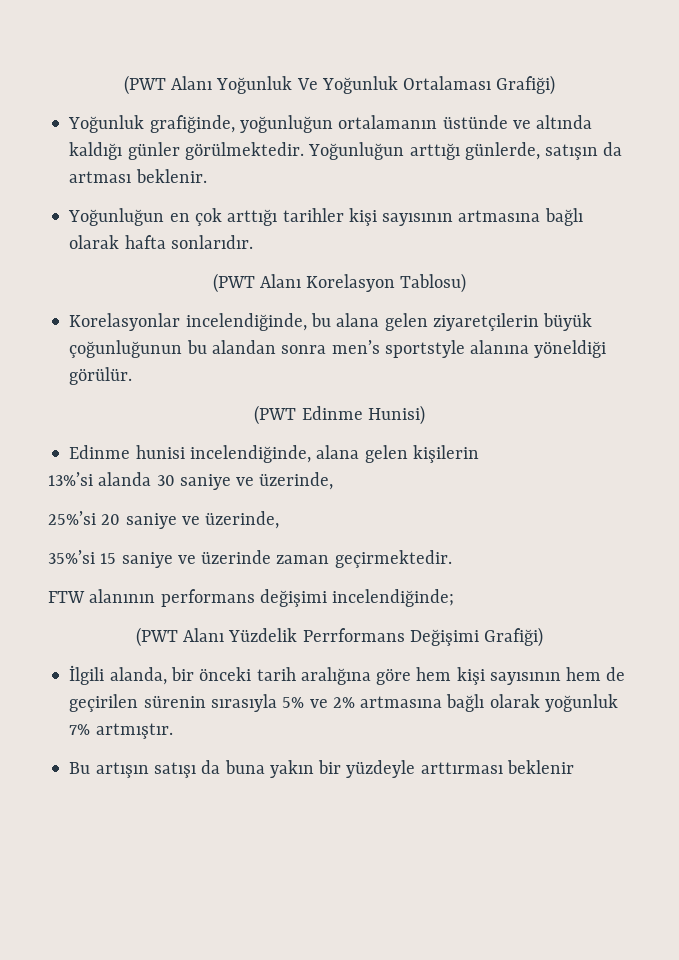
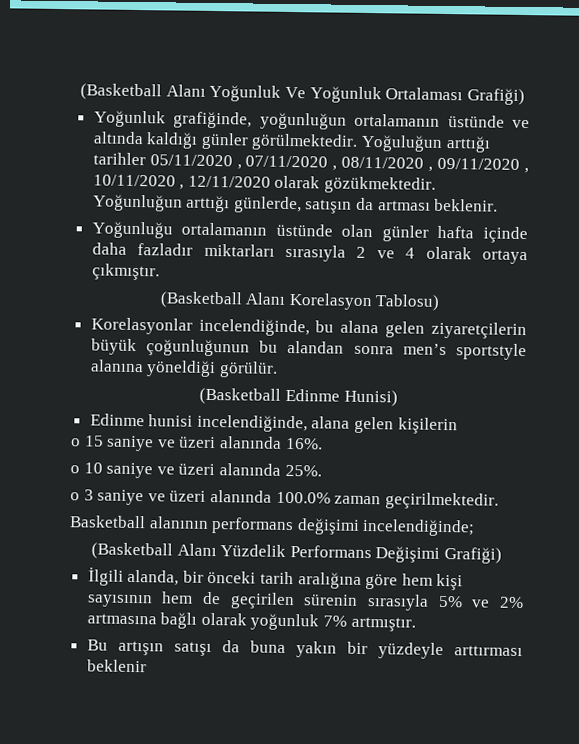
[123,75,166,95] (PWT -> [80,83,163,101] (Basketball
(304, 151) none -> [361,134,491,153] [92,152,530,174] [92,174,437,194] Yoğuluğun arttığı tarihler 05/11/2020 , 07/11/2020 , 08/11/2020 , 09/11/2020 , 10/11/2020 , 12/11/2020 olarak gözükmektedir.
[68,208,583,226] [69,235,253,249] [212,273,255,293] Yoğunluğun en çok arttığı tarihler kişi sayısının artmasına bağlı olarak hafta sonlarıdır. // (PWT -> [91,221,528,244] [91,242,529,265] [91,263,160,281] [159,291,243,309] Yoğunluğu ortalamanın üstünde olan günler hafta içinde daha fazladır miktarları sırasıyla 2 ve 4 olarak ortaya çıkmıştır. // (Basketball
[254,405,297,425] (PWT -> [199,387,282,405] (Basketball
[48,472,334,490] [48,511,280,529] [48,550,452,568] [48,591,85,603] 13%’si alanda 30 saniye ve üzerinde, // 25%’si 20 saniye ve üzerinde, // 35%’si 15 saniye ve üzerinde zaman geçirmektedir. // FTW -> [71,435,323,452] [70,462,322,479] [70,489,499,510] [69,515,146,529] o 15 saniye ve üzeri alanında 16%. // o 10 saniye ve üzeri alanında 25%. // o 3 saniye ve üzeri alanında 100.0% zaman geçirilmektedir. // Basketball
[135,627,178,647] (PWT -> [91,542,174,560] (Basketball
[302,628,405,642] Perrformans -> [289,545,372,559] Performans

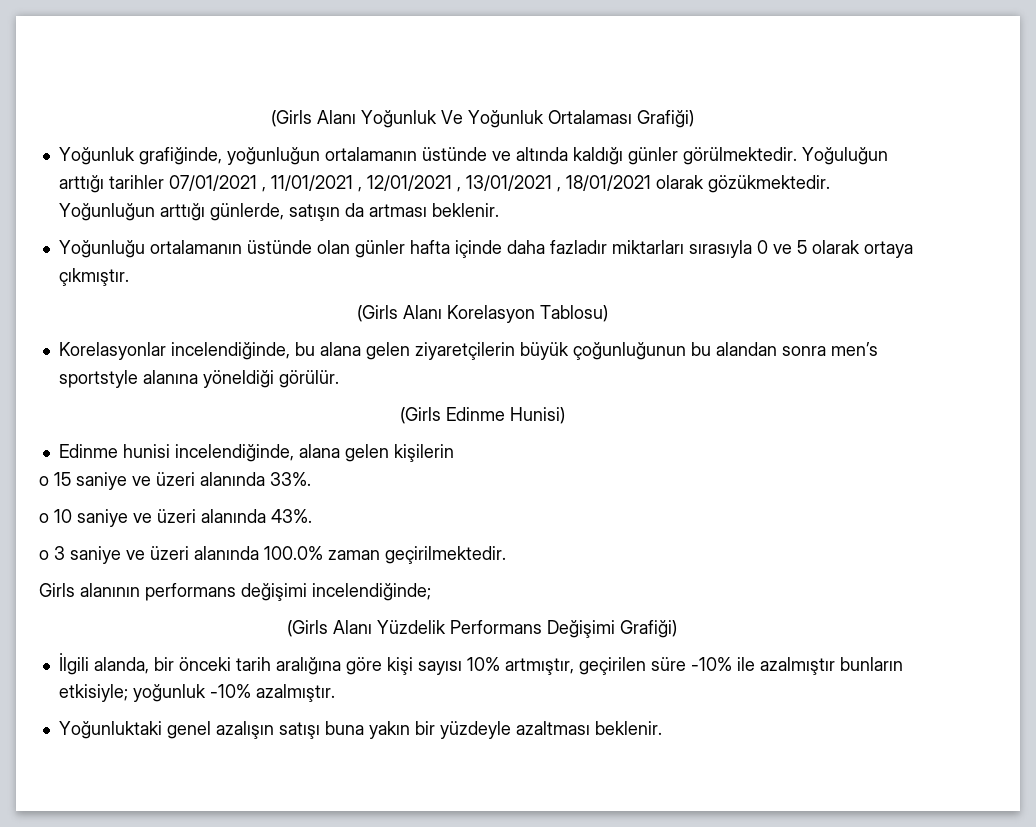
[80,83,163,101] (Basketball -> [270,110,312,127] (Girls
[149,154,530,174] [92,174,271,190] 05/11/2020 , 07/11/2020 , 08/11/2020 , 09/11/2020 , 10/11/2020 , 12/11/2020 -> [168,175,651,192] 07/01/2021 , 11/01/2021 , 12/01/2021 , 13/01/2021 , 18/01/2021
[356,246,416,259] 2 ve 4 -> [756,240,807,254] 0 ve 5
[159,291,243,309] (Basketball -> [356,305,398,322] (Girls
[199,387,282,405] (Basketball -> [399,407,441,424] (Girls
[285,437,323,450] 16%. -> [270,472,311,486] 33%.
[284,464,322,477] 25%. -> [271,509,312,523] 43%.
[69,515,146,529] Basketball -> [39,583,75,597] Girls
[91,542,174,560] (Basketball -> [287,620,328,637] (Girls
[401,573,464,591] [86,591,525,611] [86,612,416,632] [86,639,240,657] hem kişi sayısının hem de geçirilen sürenin sırasıyla 5% ve 2% artmasına bağlı olarak yoğunluk 7% artmıştır. // Bu artışın satışı da -> [386,657,903,675] [58,684,335,702] [58,721,320,739] kişi sayısı 10% artmıştır, geçirilen süre -10% ile azalmıştır bunların etkisiyle; yoğunluk -10% azalmıştır. // Yoğunluktaki genel azalışın satışı
[454,645,523,657] [86,659,147,673] arttırması beklenir -> [515,721,662,735] azaltması beklenir.

